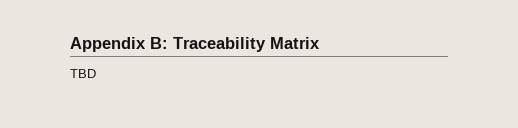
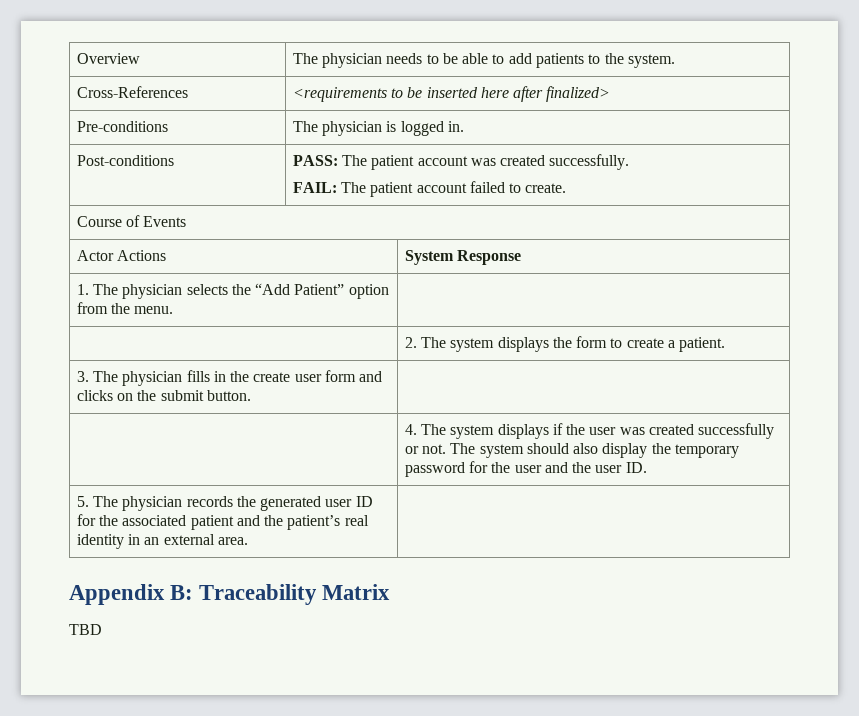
(70, 44) none -> [76,53,140,64] [292,53,676,68] [76,86,188,98] [292,86,611,102] [76,121,168,132] [292,121,464,136] [76,155,174,166] [292,154,630,170] [292,181,567,197] [76,215,187,227] [76,250,166,261] [404,250,521,265] [76,283,389,299] [76,302,174,314] [404,336,726,352] [76,370,383,386] [76,390,251,401] [404,423,775,439] [404,443,740,458] [404,461,647,477] [76,496,373,511] [76,514,369,530] [76,534,248,549] Overview | The physician needs to be able to add patients to the system. // Cross-References | <requirements to be inserted here after finalized> // Pre-conditions | The physician is logged in. // Post-conditions | PASS: The patient account was created successfully. // FAIL: The patient account failed to create. // Course of Events // Actor Actions | System Response // 1. The physician selects the “Add Patient” option from the menu. | // | 2. The system displays the form to create a patient. // 3. The physician fills in the create user form and clicks on the submit button. | // | 4. The system displays if the user was created successfully or not. The system should also display the temporary password for the user and the user ID. // 5. The physician records the generated user ID for the associated patient and the patient’s real identity in an external area. | //

